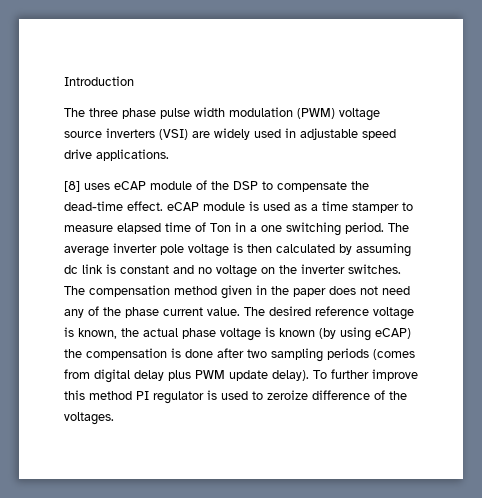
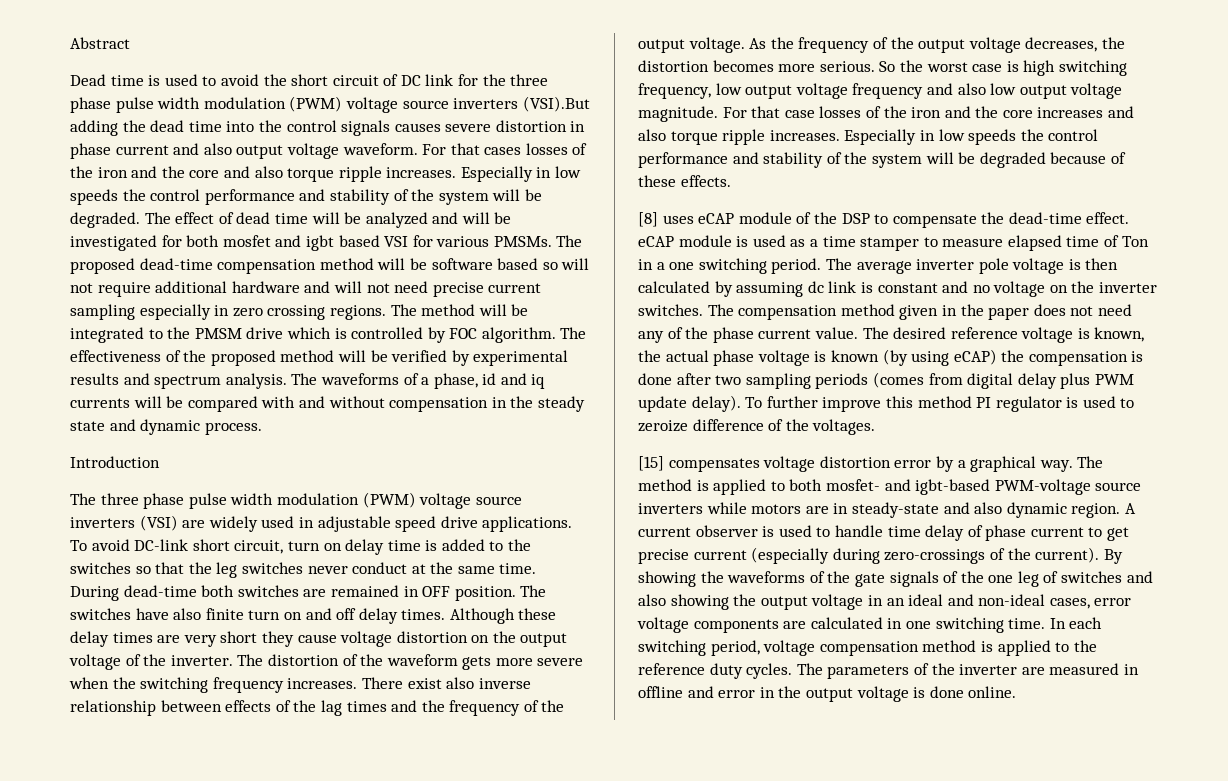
(64, 81) none -> [70,37,130,49] [70,74,549,86] [70,96,590,113] [70,120,586,136] [70,143,588,159] [70,166,582,182] [70,189,542,205] [70,212,512,228] [70,235,583,251] [70,258,590,274] [70,281,542,297] [70,304,529,320] [70,327,587,343] [70,350,569,366] [70,373,546,389] [70,396,585,412] [70,419,262,435] Abstract // Dead time is used to avoid the short circuit of DC link for the three phase pulse width modulation (PWM) voltage source inverters (VSI).But adding the dead time into the control signals causes severe distortion in phase current and also output voltage waveform. For that cases losses of the iron and the core and also torque ripple increases. Especially in low speeds the control performance and stability of the system will be degraded. The effect of dead time will be analyzed and will be investigated for both mosfet and igbt based VSI for various PMSMs. The proposed dead-time compensation method will be software based so will not require additional hardware and will not need precise current sampling especially in zero crossing regions. The method will be integrated to the PMSM drive which is controlled by FOC algorithm. The effectiveness of the proposed method will be verified by experimental results and spectrum analysis. The waveforms of a phase, id and iq currents will be compared with and without compensation in the steady state and dynamic process. //
(169, 155) none -> [70,539,532,555] [70,562,537,578] [70,585,547,601] [70,608,557,624] [70,631,568,647] [69,654,584,670] [69,677,531,693] [70,700,565,716] [638,37,1125,53] [638,60,1127,76] [638,83,1123,99] [638,106,1135,122] [638,129,1099,145] [638,152,1126,168] [638,175,731,187] To avoid DC-link short circuit, turn on delay time is added to the switches so that the leg switches never conduct at the same time. During dead-time both switches are remained in OFF position. The switches have also finite turn on and off delay times. Although these delay times are very short they cause voltage distortion on the output voltage of the inverter. The distortion of the waveform gets more severe when the switching frequency increases. There exist also inverse relationship between effects of the lag times and the frequency of the output voltage. As the frequency of the output voltage decreases, the distortion becomes more serious. So the worst case is high switching frequency, low output voltage frequency and also low output voltage magnitude. For that case losses of the iron and the core increases and also torque ripple increases. Especially in low speeds the control performance and stability of the system will be degraded because of these effects.
(114, 418) none -> [638,456,1104,472] [638,479,1142,495] [638,502,1136,518] [638,525,1130,541] [638,547,1123,564] [638,571,1153,587] [638,594,1132,610] [637,617,1103,633] [638,640,1097,656] [638,663,1139,679] [638,686,1017,702] // [15] compensates voltage distortion error by a graphical way. The method is applied to both mosfet- and igbt-based PWM-voltage source inverters while motors are in steady-state and also dynamic region. A current observer is used to handle time delay of phase current to get precise current (especially during zero-crossings of the current). By showing the waveforms of the gate signals of the one leg of switches and also showing the output voltage in an ideal and non-ideal cases, error voltage components are calculated in one switching time. In each switching period, voltage compensation method is applied to the reference duty cycles. The parameters of the inverter are measured in offline and error in the output voltage is done online.

